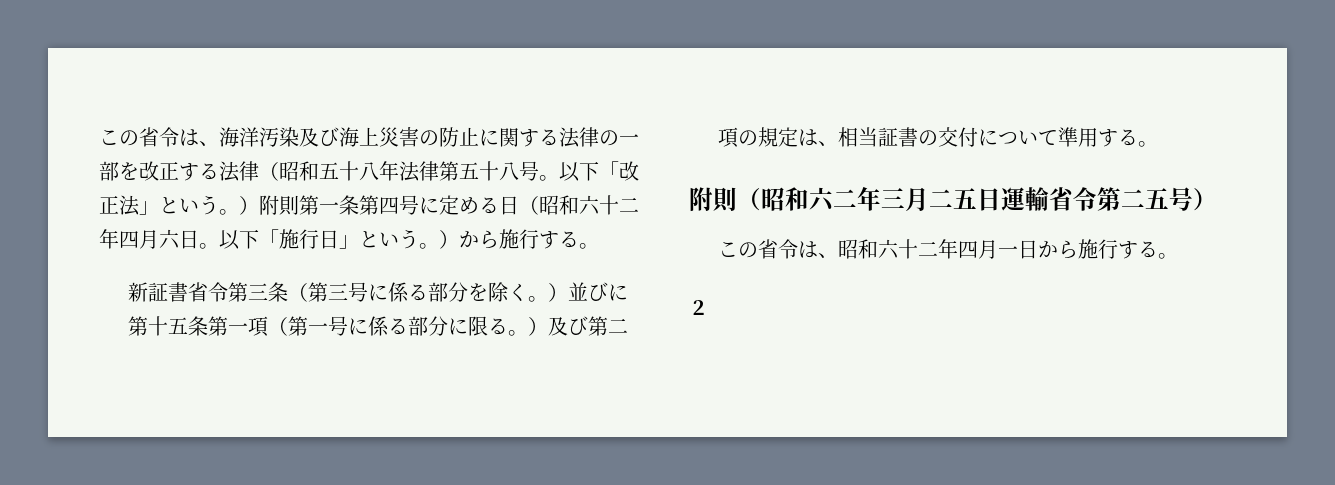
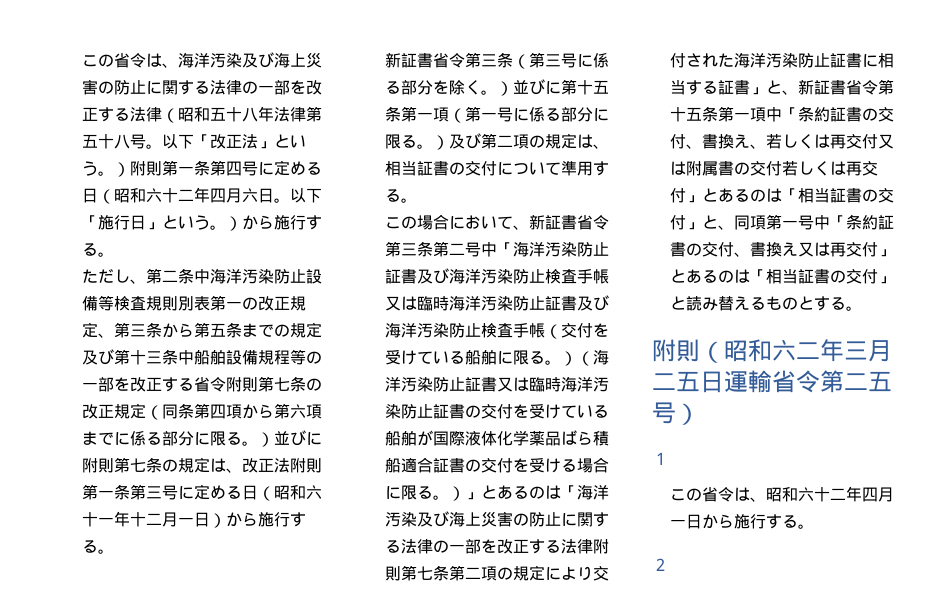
(599, 246) none -> [82,268,322,284] [82,295,306,311] [82,322,322,338] [82,349,322,365] [82,376,322,392] [82,403,322,420] [82,430,322,447] [82,457,322,473] [82,484,322,501] [82,511,306,528] [82,540,114,554] // ただし、第二条中海洋汚染防止設備等検査規則別表第一の改正規定、第三条から第五条までの規定及び第十三条中船舶設備規程等の一部を改正する省令附則第七条の改正規定（同条第四項から第六項までに係る部分に限る。）並びに附則第七条の規定は、改正法附則第一条第三号に定める日（昭和六十一年十二月一日）から施行する。
(1158, 144) none -> [385,214,610,230] [385,241,610,257] [385,268,610,284] [385,295,610,311] [385,323,610,339] [385,349,610,366] [385,377,610,392] [385,404,610,419] [385,430,610,446] [385,457,610,473] [385,485,610,501] [385,511,610,527] [385,539,610,554] [385,565,610,581] [670,53,895,68] [670,79,895,95] [670,106,895,122] [670,134,895,149] [670,161,879,176] [670,188,895,203] [670,214,895,230] [670,242,895,257] [670,269,895,284] [670,296,863,311] // この場合において、新証書省令第三条第二号中「海洋汚染防止証書及び海洋汚染防止検査手帳又は臨時海洋汚染防止証書及び海洋汚染防止検査手帳（交付を受けている船舶に限る。）（海洋汚染防止証書又は臨時海洋汚染防止証書の交付を受けている船舶が国際液体化学薬品ばら積船適合証書の交付を受ける場合に限る。）」とあるのは「海洋汚染及び海上災害の防止に関する法律の一部を改正する法律附則第七条第二項の規定により交付された海洋汚染防止証書に相当する証書」と、新証書省令第十五条第一項中「条約証書の交付、書換え、若しくは再交付又は附属書の交付若しくは再交付」とあるのは「相当証書の交付」と、同項第一号中「条約証書の交付、書換え又は再交付」とあるのは「相当証書の交付」と読み替えるものとする。
(1217, 199) none -> [652,452,669,465] // １

